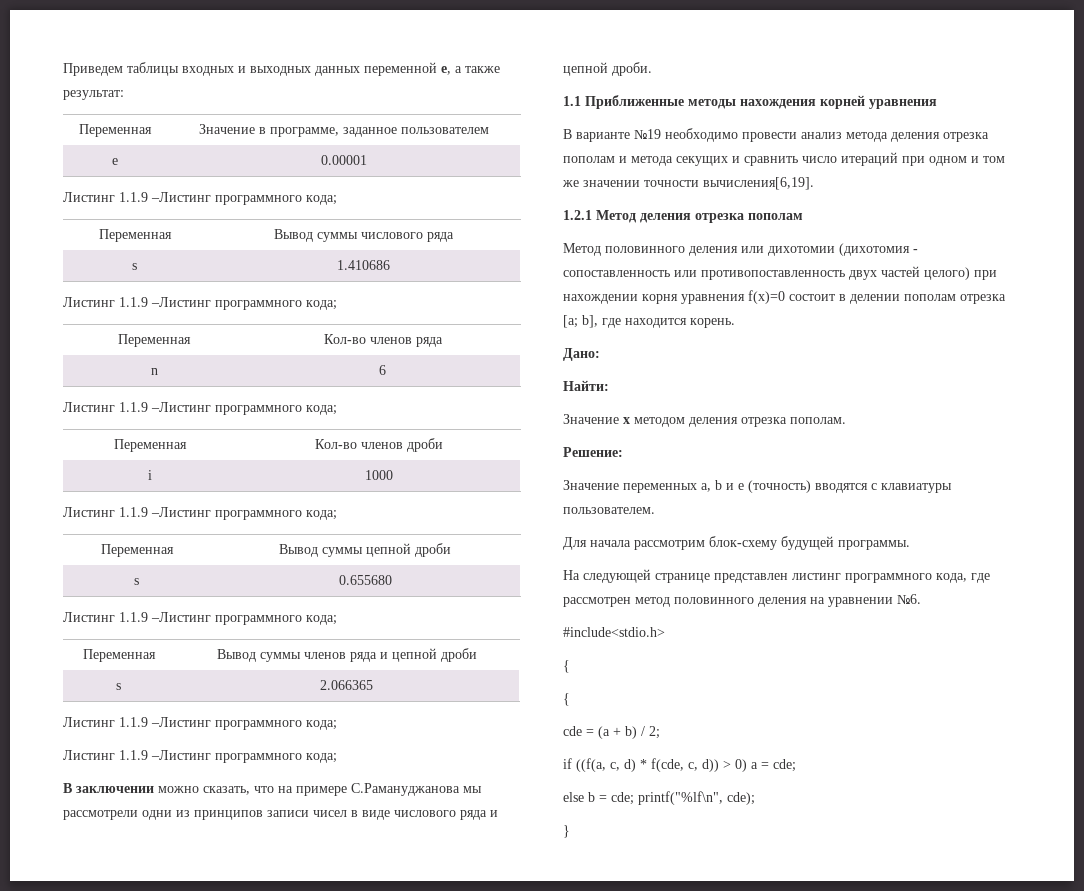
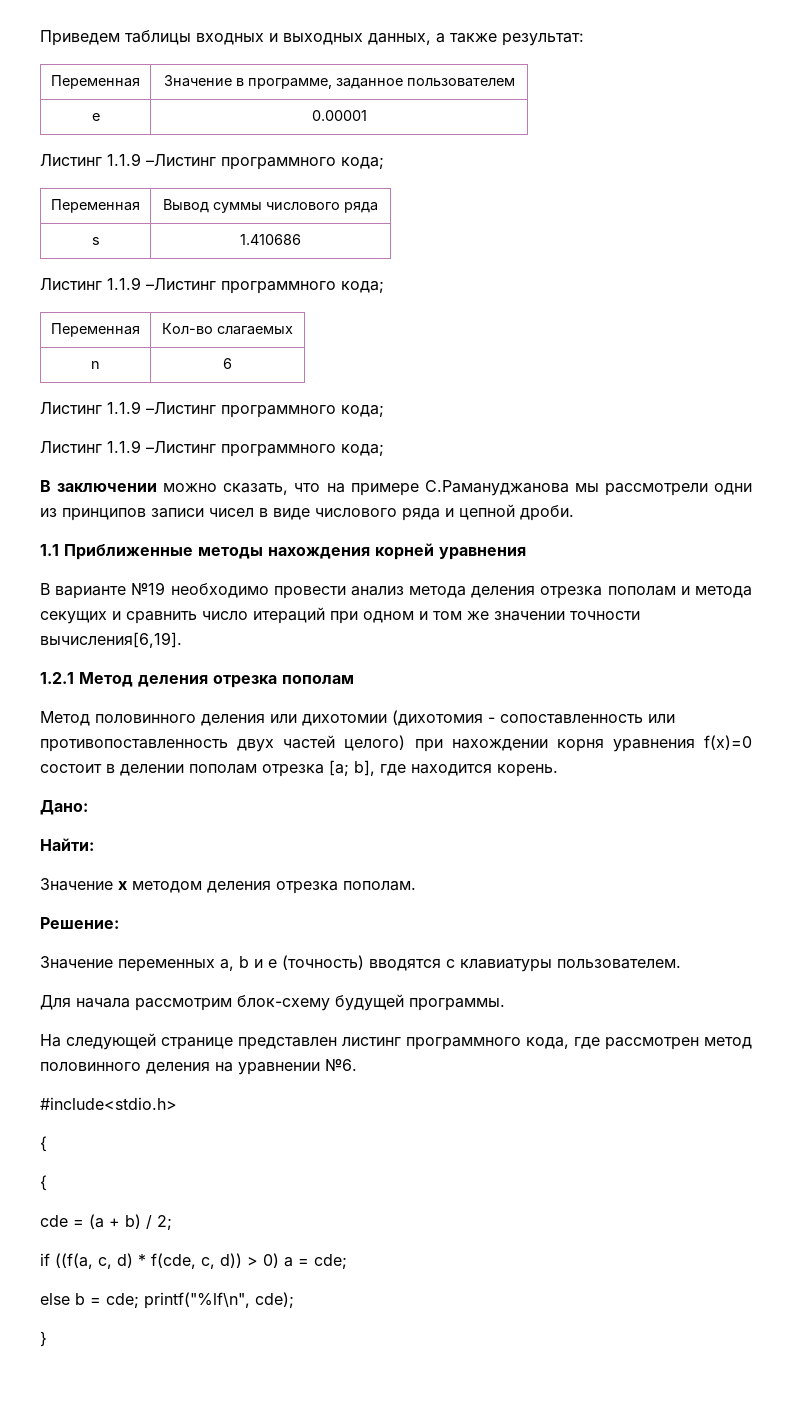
[315,62,451,76] данных переменной e, -> [368,33,431,45] данных,
[369,337,443,347] членов ряда -> [217,326,293,335] слагаемых
[114,439,187,452] [314,438,443,452] [148,470,152,480] [364,470,393,480] [63,507,337,520] [100,544,174,557] [279,543,451,557] [134,578,139,585] [338,575,392,585] [63,612,337,625] [82,649,156,662] [216,648,477,662] [116,683,121,690] [320,680,373,690] [63,717,337,730] // Переменная | Кол-во членов дроби // i | 1000 // Листинг 1.1.9 –Листинг программного кода; // Переменная | Вывод суммы цепной дроби // s | 0.655680 // Листинг 1.1.9 –Листинг программного кода; // Переменная | Вывод суммы членов ряда и цепной дроби // s | 2.066365 // Листинг 1.1.9 –Листинг программного кода; -> (384, 411) none

